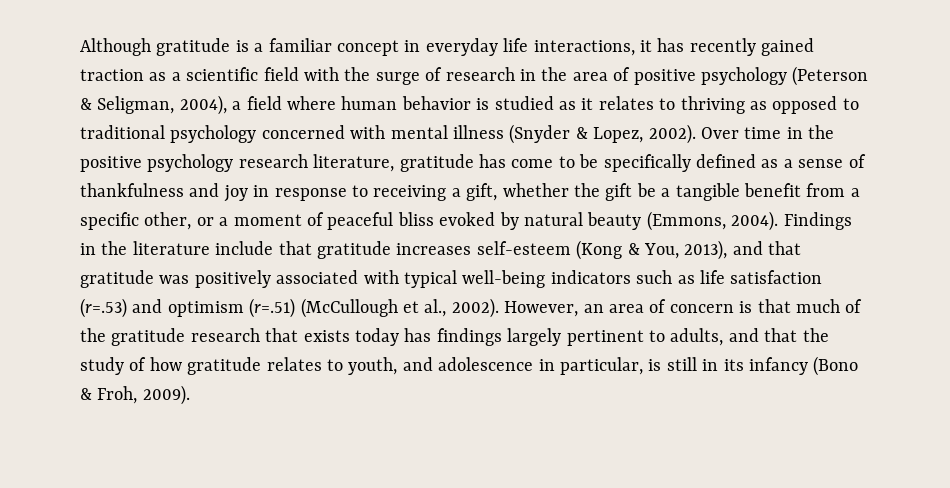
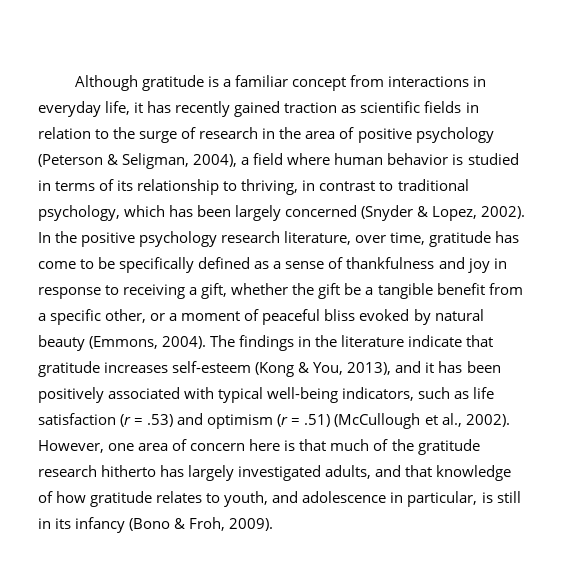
[404,38,635,56] in everyday life interactions, -> [350,75,487,87] [38,101,131,117] from interactions in everyday life,
[171,67,339,81] a scientific field with -> [360,101,479,113] [38,127,110,139] scientific fields in relation to
[558,96,859,114] [80,125,504,143] as it relates to thriving as opposed to traditional psychology concerned with mental illness -> [38,179,469,195] [38,205,358,221] in terms of its relationship to thriving, in contrast to traditional psychology, which has been largely concerned
[700,127,803,139] Over time in -> [38,232,51,243] In
(395, 163) none -> [355,232,426,245] over time,
[783,212,852,230] Findings -> [210,335,295,351] The findings
[215,241,274,255] include -> [408,335,463,347] indicate
[768,241,802,255] [80,270,190,288] that gratitude was -> [425,361,501,373] it has been
[550,270,631,284] indicators -> [342,387,415,401] indicators,
[80,298,296,318] (r=.53) and optimism (r=.51) -> [120,413,331,429] (r = .53) and optimism (r = .51)
[583,304,604,313] an -> [108,443,135,451] one
(734, 308) none -> [249,439,281,451] here
[265,328,665,346] that exists today has findings largely pertinent to -> [101,465,322,481] hitherto has largely investigated
[802,328,829,342] [80,357,124,375] the study -> [436,465,512,481] knowledge

